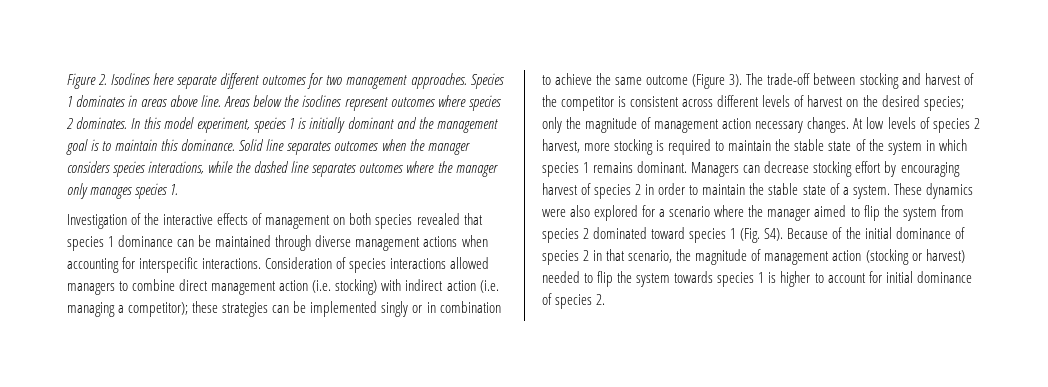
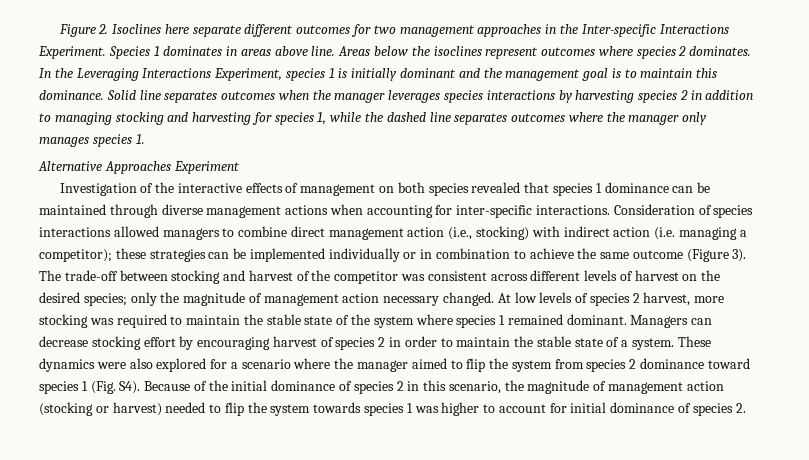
[410,73,467,89] approaches. -> [477,24,729,37] [38,46,106,59] approaches in the Inter-specific Interactions Experiment.
[144,117,251,133] this model experiment, -> [54,68,283,81] the Leveraging Interactions Experiment,
[67,161,205,177] considers species interactions, -> [388,90,754,103] [39,112,327,125] leverages species interactions by harvesting species 2 in addition to managing stocking and harvesting for species 1,
(179, 189) none -> [38,161,240,174] // Alternative Approaches Experiment
[139,257,199,273] interspecific -> [456,205,533,218] inter-specific
[312,280,332,293] (i.e. -> [448,227,473,240] (i.e.,
[381,301,409,317] singly -> [328,248,400,262] individually
[618,96,627,107] is -> [401,274,426,281] was
[807,117,850,133] changes. -> [443,292,495,306] changed.
[656,140,665,151] is -> [89,318,114,325] was
[925,139,967,151] [542,162,634,177] in which species 1 remains -> [415,314,563,328] where species 1 remained
[593,227,648,239] dominated -> [640,358,705,369] dominance
[606,249,626,261] that -> [423,380,447,391] this
[768,272,777,283] is -> [414,406,439,413] was

